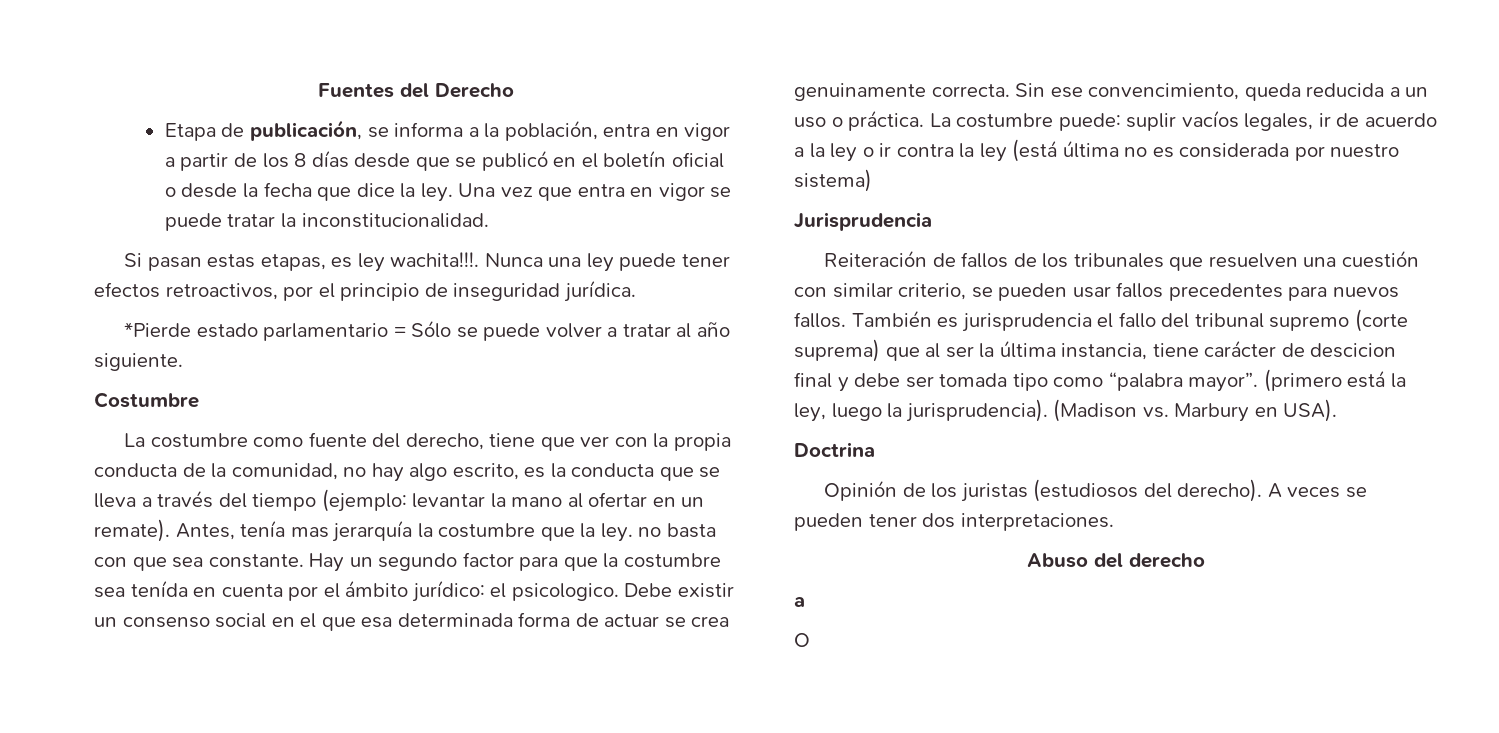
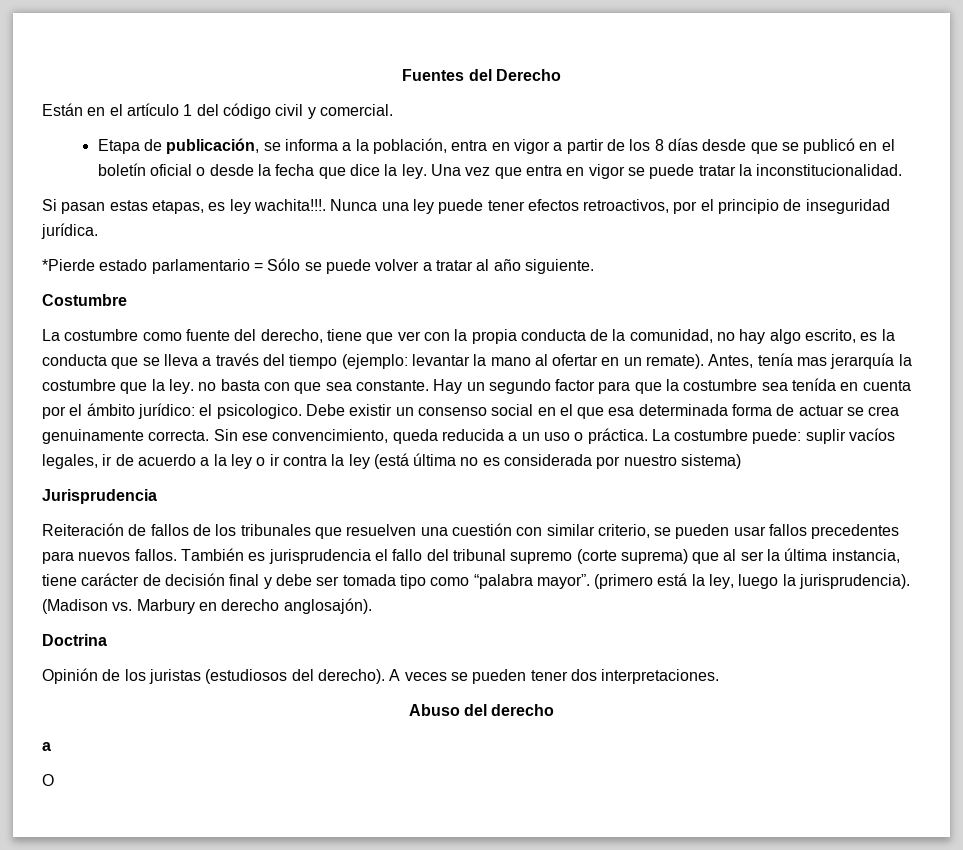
(514, 90) none -> [42,103,393,119] // Están en el artículo 1 del código civil y comercial.
[1310,343,1397,358] descicion -> [164,573,225,586] decisión
[1283,399,1338,422] USA). -> [221,598,372,614] derecho anglosajón).

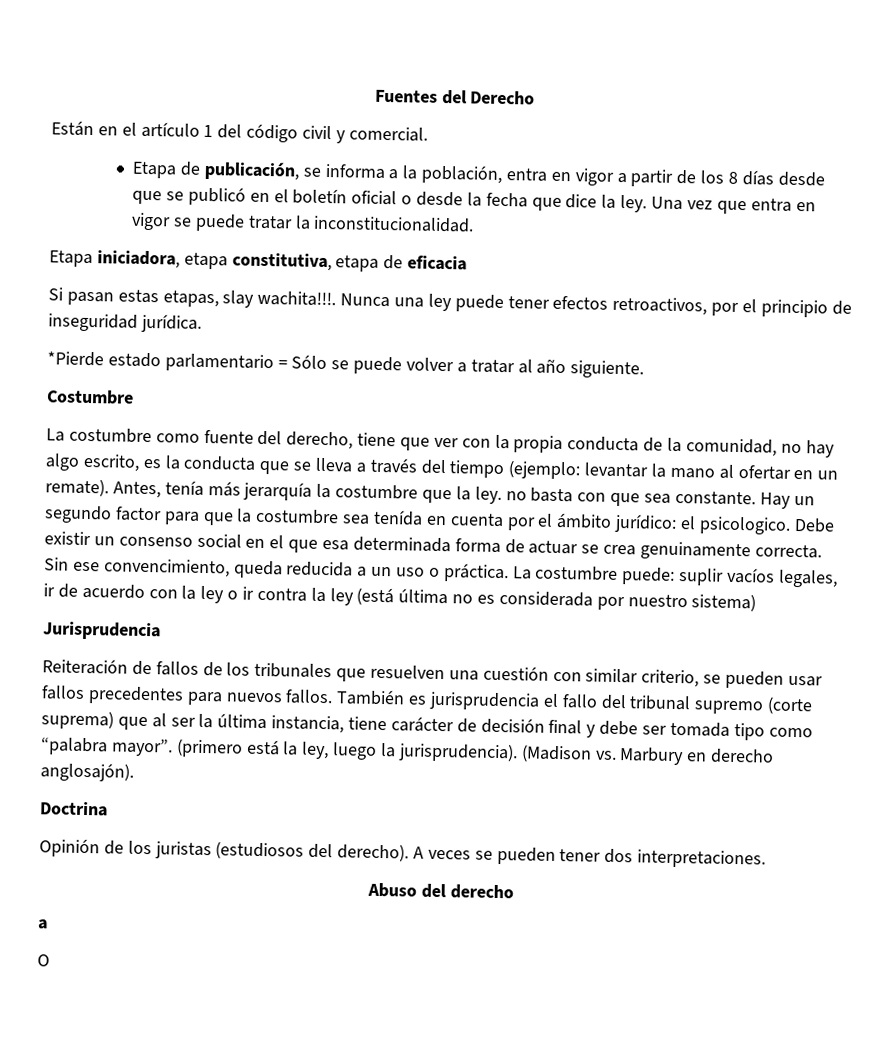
(903, 170) none -> [49,250,468,272] // Etapa iniciadora, etapa constitutiva, etapa de eficacia
[208,199,251,214] es ley -> [222,290,255,308] slay
[797,357,828,366] mas -> [207,481,241,497] más
[200,457,210,466] a -> [148,589,178,599] con

